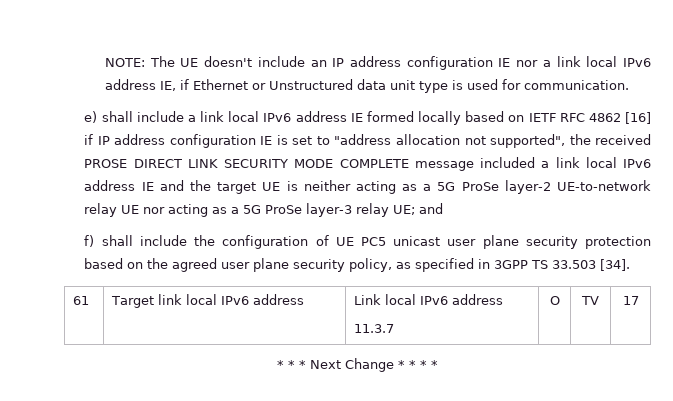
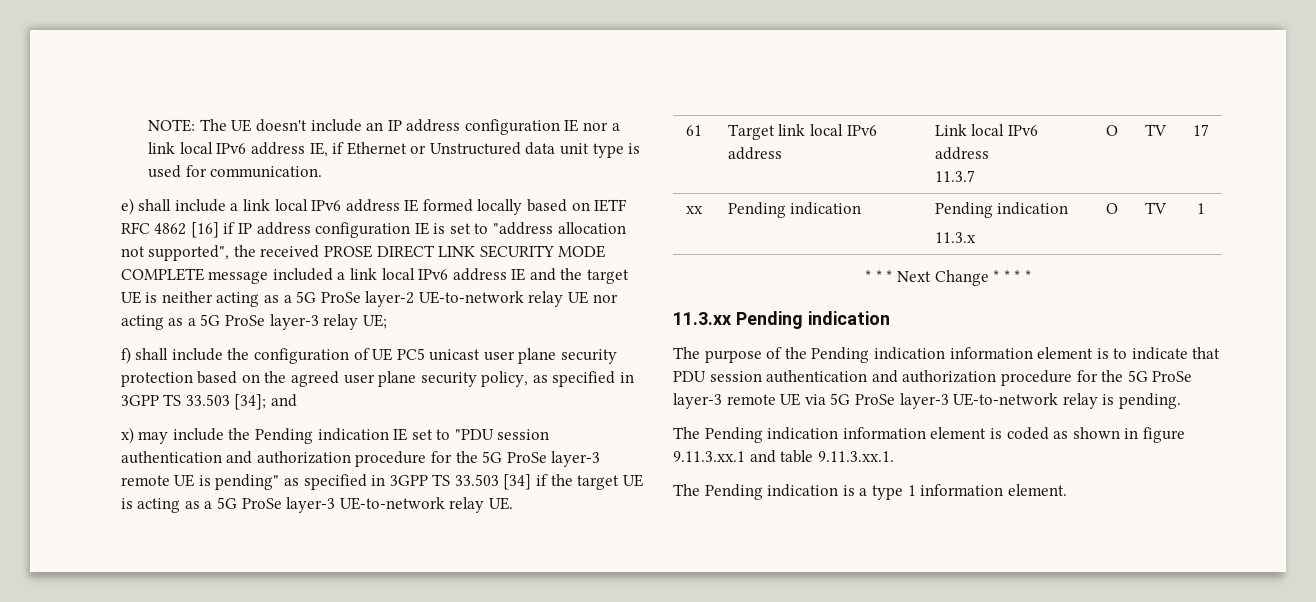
[419,203,444,214] and -> (387, 321) none
[600,259,631,271] [34]. -> [234,394,297,410] [120,427,550,444] [120,451,601,467] [120,474,643,490] [120,497,513,513] [34]; and // x) may include the Pending indication IE set to "PDU session authentication and authorization procedure for the 5G ProSe layer-3 remote UE is pending" as specified in 3GPP TS 33.503 [34] if the target UE is acting as a 5G ProSe layer-3 UE-to-network relay UE.
(639, 300) none -> [685,206,703,214] [727,202,862,218] [934,202,1069,218] [934,232,976,243] [1106,203,1118,214] [1145,202,1167,214] [1196,203,1205,214] // xx | Pending indication | Pending indication // 11.3.x | O | TV | 1
(438, 364) none -> [673,311,890,329] [673,347,1221,363] [673,370,1193,386] [673,393,1181,409] [673,427,1185,443] [673,450,894,463] [673,484,1067,500] // 11.3.xx Pending indication // The purpose of the Pending indication information element is to indicate that PDU session authentication and authorization procedure for the 5G ProSe layer-3 remote UE via 5G ProSe layer-3 UE-to-network relay is pending. // The Pending indication information element is coded as shown in figure 9.11.3.xx.1 and table 9.11.3.xx.1. // The Pending indication is a type 1 information element.

